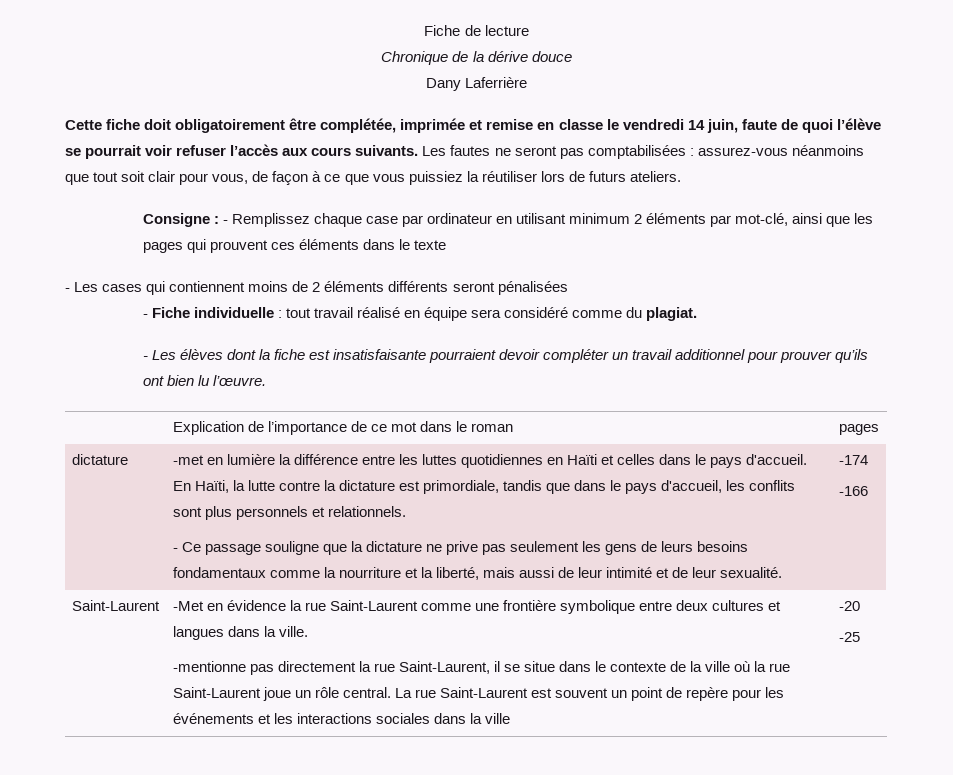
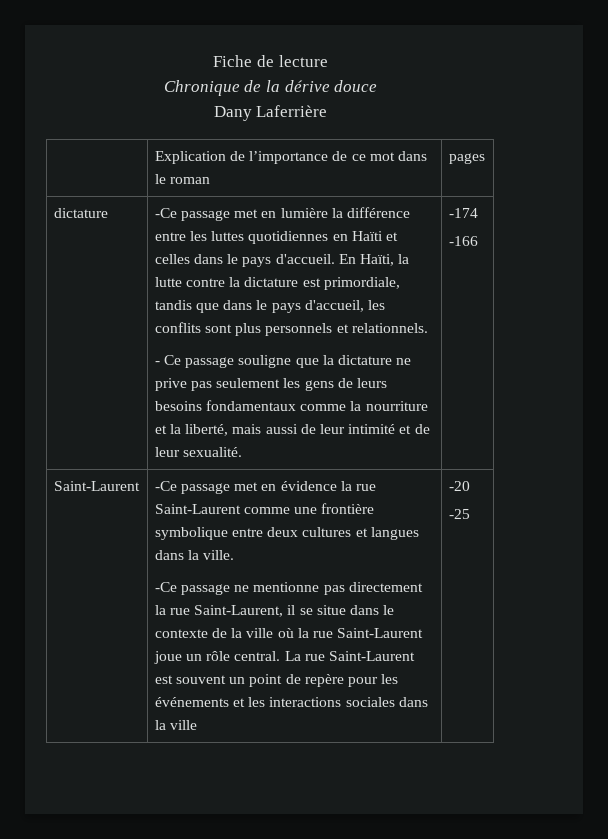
[65,118,881,133] [65,144,864,159] [65,171,681,185] [142,213,874,227] [142,239,446,253] [65,281,568,295] [142,307,698,321] [142,349,869,363] [142,375,266,386] // Cette fiche doit obligatoirement être complétée, imprimée et remise en classe le vendredi 14 juin, faute de quoi l’élève se pourrait voir refuser l’accès aux cours suivants. Les fautes ne seront pas comptabilisées : assurez-vous néanmoins que tout soit clair pour vous, de façon à ce que vous puissiez la réutiliser lors de futurs ateliers. // Consigne : - Remplissez chaque case par ordinateur en utilisant minimum 2 éléments par mot-clé, ainsi que les pages qui prouvent ces éléments dans le texte // - Les cases qui contiennent moins de 2 éléments différents seront pénalisées // - Fiche individuelle : tout travail réalisé en équipe sera considéré comme du plagiat. // - Les élèves dont la fiche est insatisfaisante pourraient devoir compléter un travail additionnel pour prouver qu’ils ont bien lu l’œuvre. -> (328, 111) none
[172,455,204,465] -met -> [154,208,259,221] -Ce passage met
[172,601,204,611] -Met -> [154,481,259,494] -Ce passage met
[172,661,246,672] -mentionne -> [154,582,320,595] -Ce passage ne mentionne

